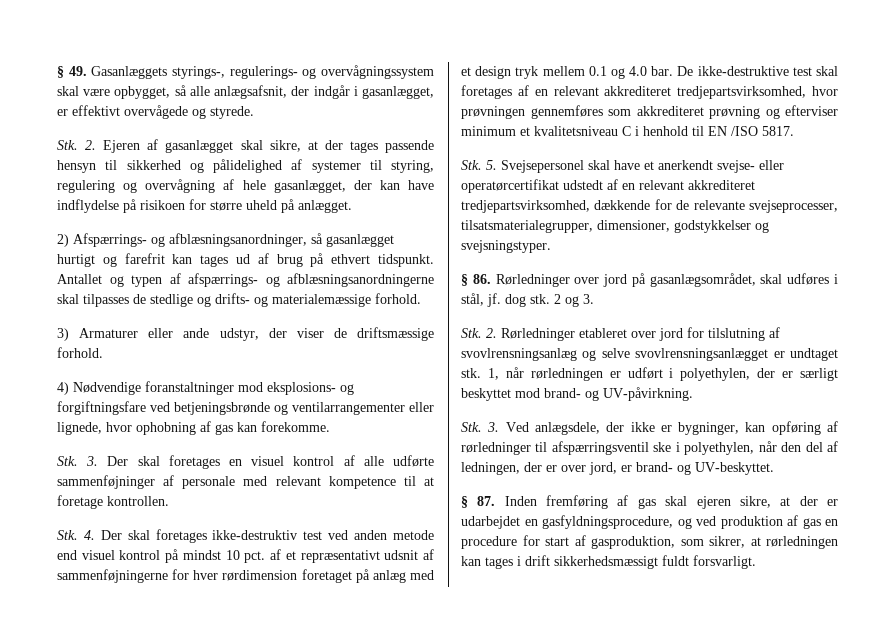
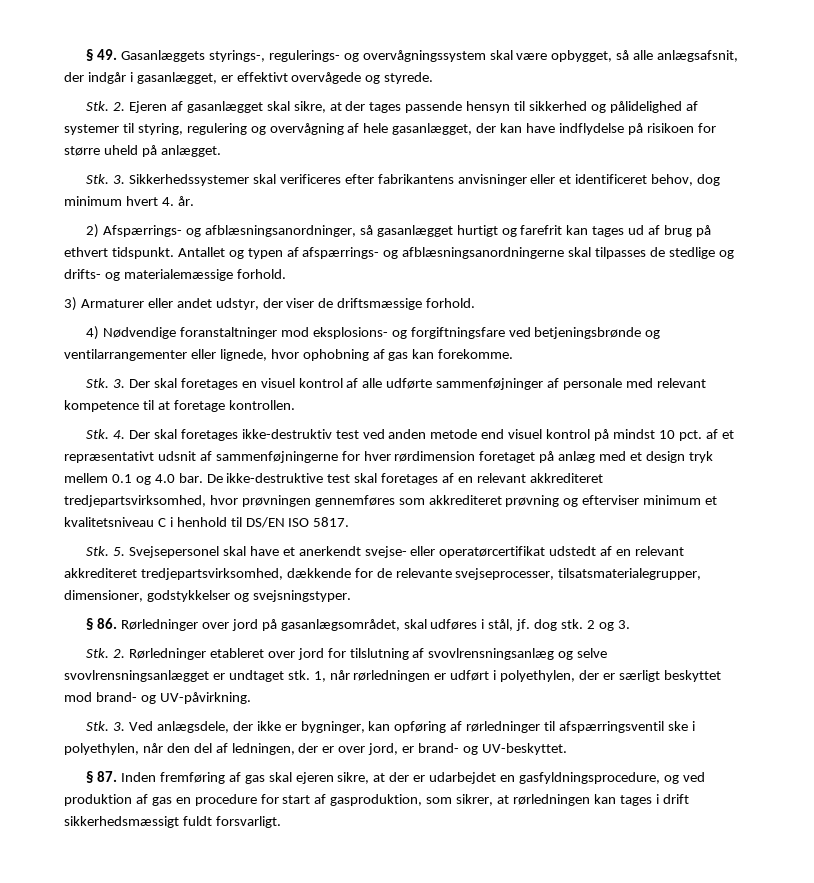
(352, 206) none -> [86,174,721,186] [64,196,194,206] // Stk. 3. Sikkerhedssystemer skal verificeres efter fabrikantens anvisninger eller et identificeret behov, dog minimum hvert 4. år.
[183,328,210,338] ande -> [176,298,212,308] andet
[708,126,758,136] EN /ISO -> [245,517,310,528] DS/EN ISO

